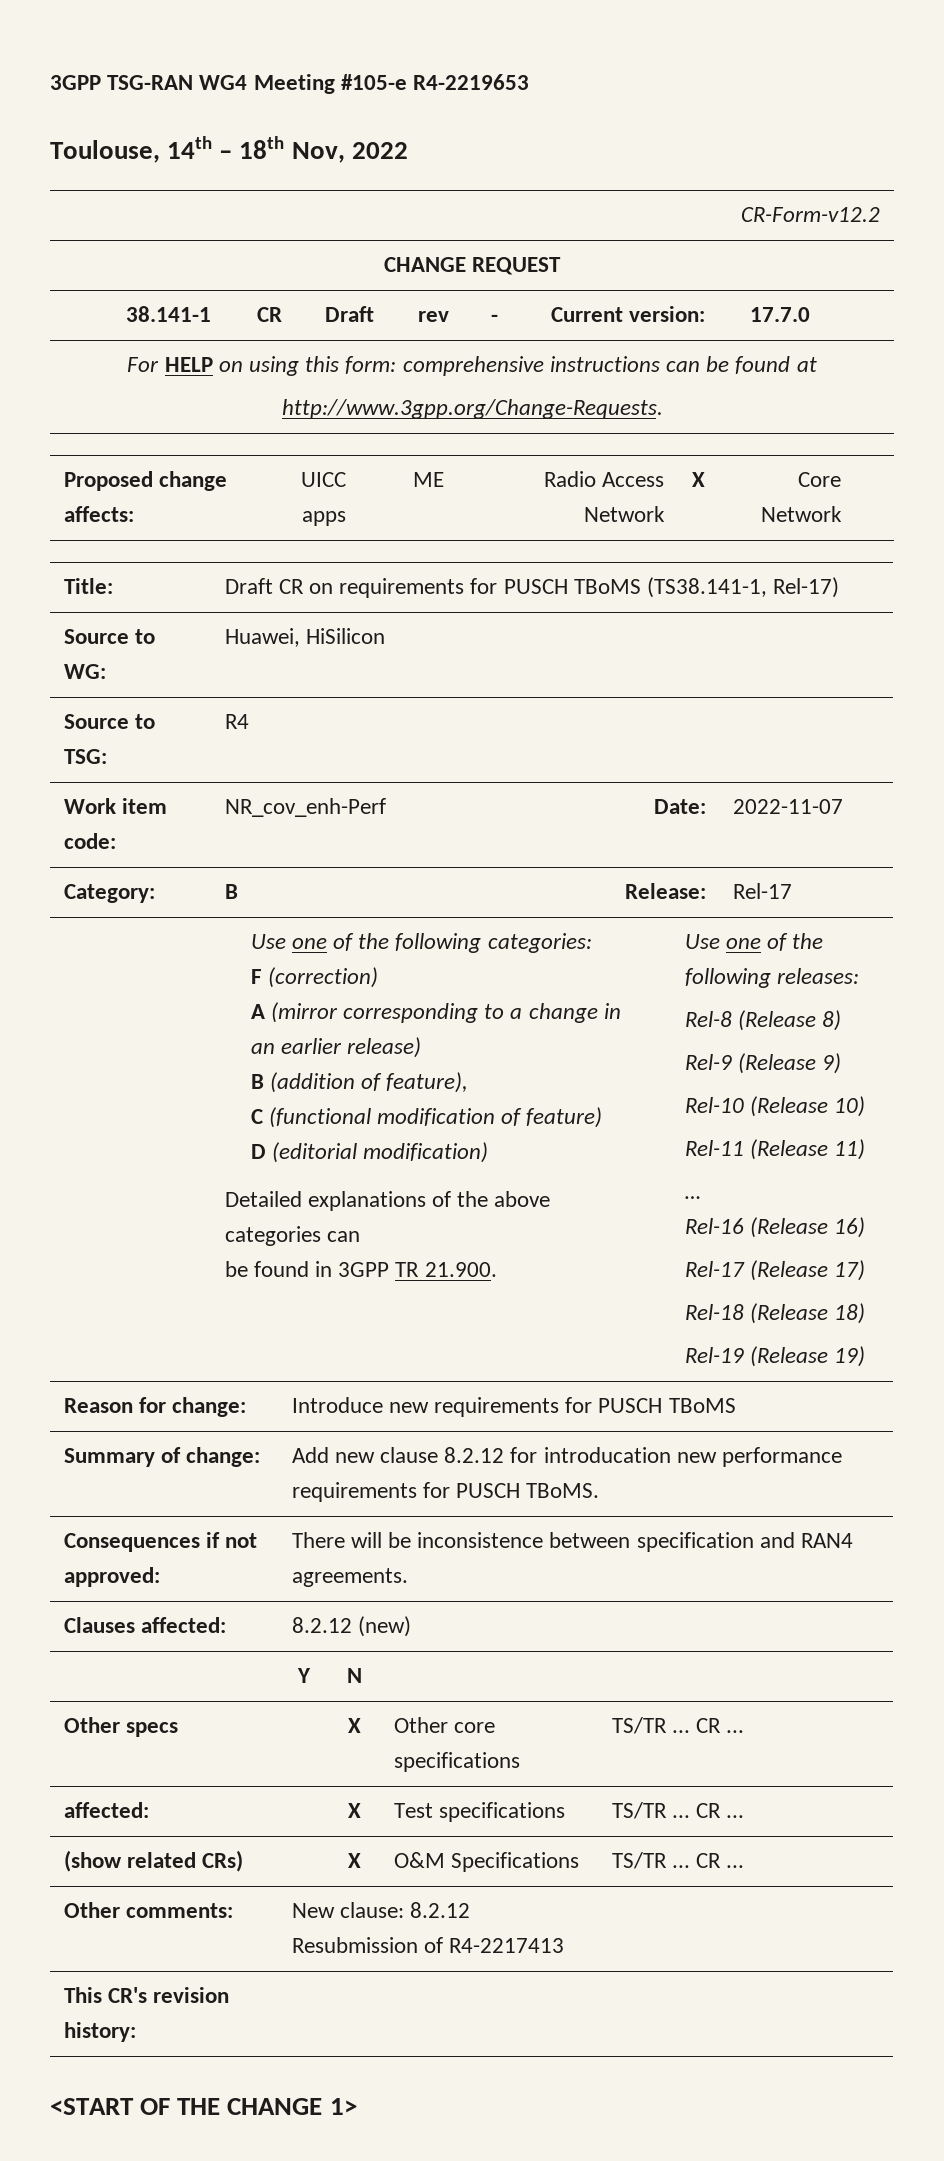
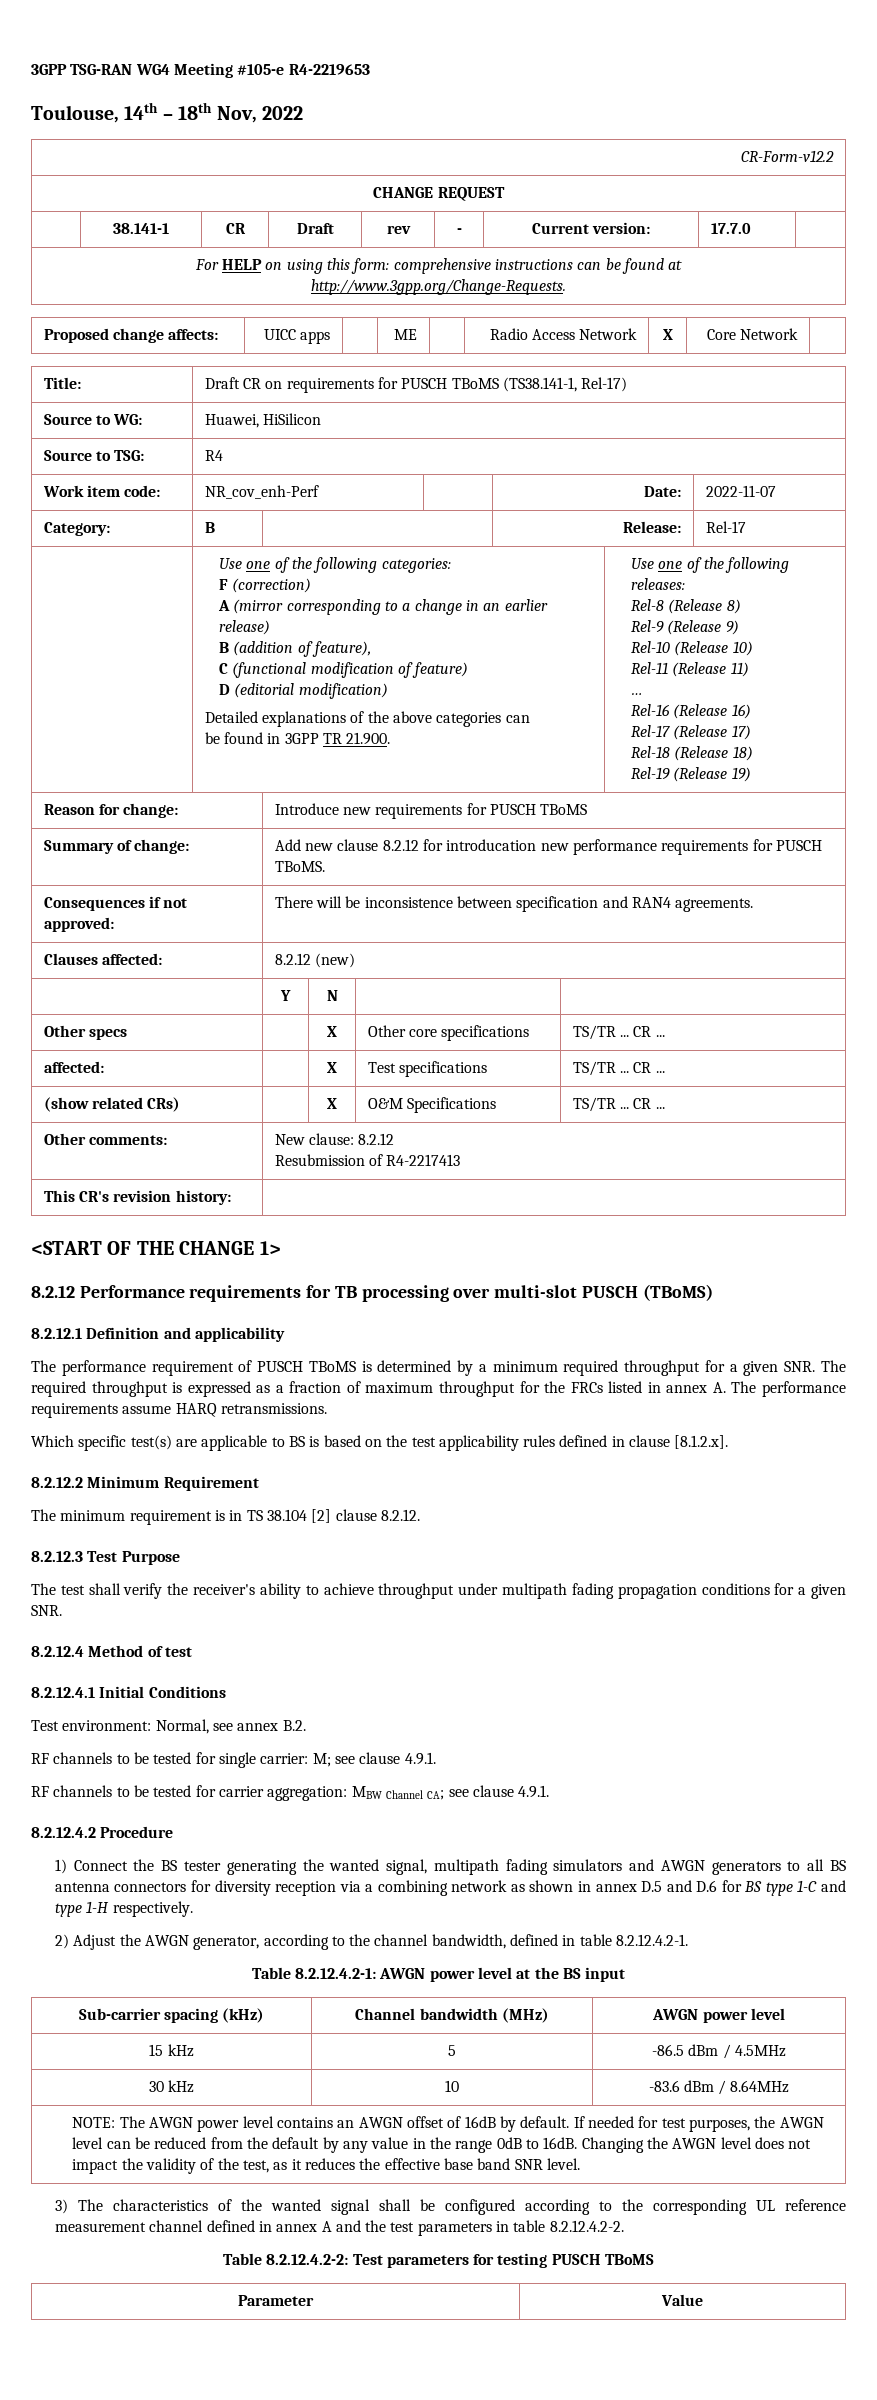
(357, 2106) none -> [31,1284,713,1302] [31,1327,285,1342] [31,1360,846,1376] [31,1381,846,1397] [31,1403,327,1418] [31,1435,729,1451] [31,1476,259,1491] [31,1509,420,1525] [31,1551,180,1565] [31,1583,847,1599] [31,1605,62,1616] [31,1645,192,1657] [31,1686,226,1698] [31,1719,306,1734] [31,1752,436,1768] [31,1785,550,1801] [31,1826,174,1838] [54,1859,846,1875] [54,1880,847,1896] [54,1901,193,1917] [54,1934,689,1950] [251,1967,626,1982] [78,2008,265,2023] [355,2008,549,2023] [652,2008,785,2023] [149,2044,194,2057] [448,2045,456,2056] [652,2044,786,2059] [148,2080,195,2093] [445,2080,459,2092] [648,2080,790,2095] [72,2116,824,2132] [72,2137,812,2153] [72,2158,580,2174] [54,2199,846,2215] [54,2220,624,2236] [222,2253,655,2268] [238,2295,314,2306] [661,2294,703,2306] // 8.2.12 Performance requirements for TB processing over multi-slot PUSCH (TBoMS) // 8.2.12.1 Definition and applicability // The performance requirement of PUSCH TBoMS is determined by a minimum required throughput for a given SNR. The required throughput is expressed as a fraction of maximum throughput for the FRCs listed in annex A. The performance requirements assume HARQ retransmissions. // Which specific test(s) are applicable to BS is based on the test applicability rules defined in clause [8.1.2.x]. // 8.2.12.2 Minimum Requirement // The minimum requirement is in TS 38.104 [2] clause 8.2.12. // 8.2.12.3 Test Purpose // The test shall verify the receiver's ability to achieve throughput under multipath fading propagation conditions for a given SNR. // 8.2.12.4 Method of test // 8.2.12.4.1 Initial Conditions // Test environment: Normal, see annex B.2. // RF channels to be tested for single carrier: M; see clause 4.9.1. // RF channels to be tested for carrier aggregation: MBW Channel CA; see clause 4.9.1. // 8.2.12.4.2 Procedure // 1) Connect the BS tester generating the wanted signal, multipath fading simulators and AWGN generators to all BS antenna connectors for diversity reception via a combining network as shown in annex D.5 and D.6 for BS type 1-C and type 1-H respectively. // 2) Adjust the AWGN generator, according to the channel bandwidth, defined in table 8.2.12.4.2-1. // Table 8.2.12.4.2-1: AWGN power level at the BS input // Sub-carrier spacing (kHz) | Channel bandwidth (MHz) | AWGN power level // 15 kHz | 5 | -86.5 dBm / 4.5MHz // 30 kHz | 10 | -83.6 dBm / 8.64MHz // NOTE: The AWGN power level contains an AWGN offset of 16dB by default. If needed for test purposes, the AWGN level can be reduced from the default by any value in the range 0dB to 16dB. Changing the AWGN level does not impact the validity of the test, as it reduces the effective base band SNR level. // 3) The characteristics of the wanted signal shall be configured according to the corresponding UL reference measurement channel defined in annex A and the test parameters in table 8.2.12.4.2-2. // Table 8.2.12.4.2-2: Test parameters for testing PUSCH TBoMS // Parameter | Value

